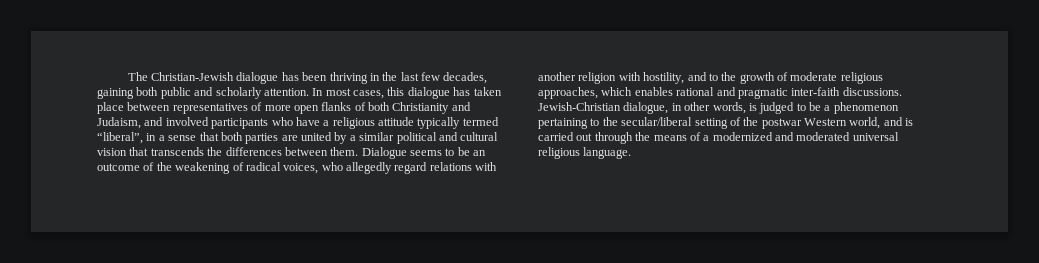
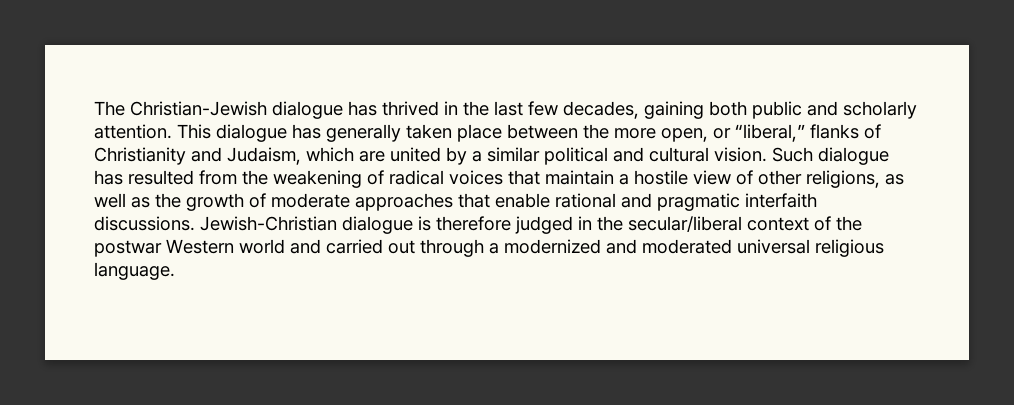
[302,72,368,84] been thriving -> [382,101,439,116] thrived
[312,87,471,99] In most cases, this dialogue has -> [177,124,401,142] This dialogue has generally
[172,102,319,114] representatives of more open -> [583,124,805,142] the more open, or “liberal,”
[368,102,390,111] both -> (881, 131) none
[144,117,499,129] [97,132,279,144] and involved participants who have a religious attitude typically termed “liberal”, in a sense that both parties -> [306,147,354,162] which
[97,147,487,159] [97,162,498,174] [538,72,883,84] [538,87,673,99] vision that transcends the differences between them. Dialogue seems to be an outcome of the weakening of radical voices, who allegedly regard relations with another religion with hostility, and to the growth of moderate religious approaches, which enables -> [714,147,889,165] [94,170,904,188] [94,193,550,211] vision. Such dialogue has resulted from the weakening of radical voices that maintain a hostile view of other religions, as well as the growth of moderate approaches that enable
[791,87,841,96] inter-faith -> [745,193,817,208] interfaith
[623,102,899,114] [538,118,600,129] dialogue, in other words, is judged to be a phenomenon pertaining to -> [342,216,592,234] dialogue is therefore judged in
[694,118,728,129] setting -> [747,217,809,231] context
[849,117,914,129] [538,132,701,144] world, and is carried out through the means of -> [239,239,484,257] world and carried out through

